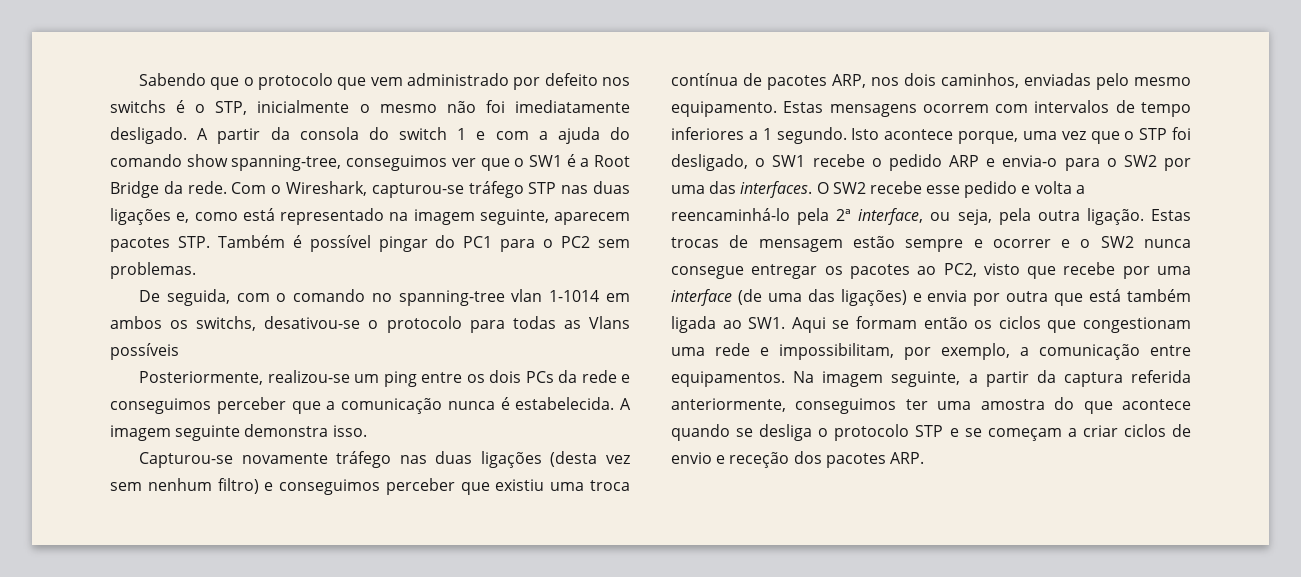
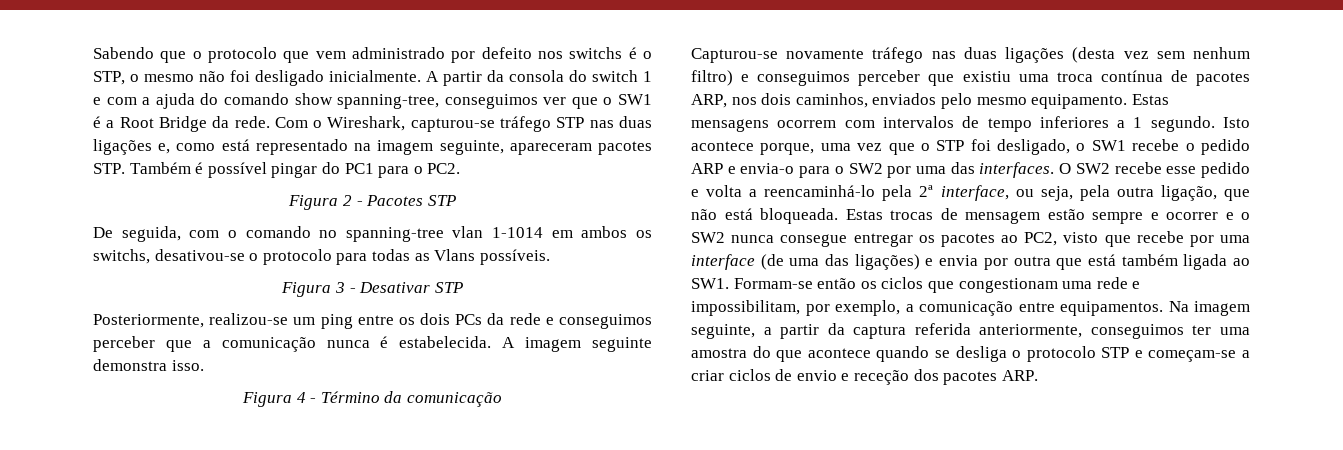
[257,100,350,113] inicialmente -> (125, 78) none
[515,100,630,113] [110,127,187,144] imediatamente desligado. -> [255,70,421,86] desligado inicialmente.
[554,212,630,225] aparecem -> [509,143,592,155] apareceram
[561,236,630,248] [110,262,196,279] PC2 sem problemas. -> [427,163,461,174] [288,195,456,210] PC2. // Figura 2 - Pacotes STP
[110,343,179,360] possíveis -> [479,249,550,265] [281,282,463,297] possíveis. // Figura 3 - Desativar STP
(367, 431) none -> [242,391,502,407] // Figura 4 - Término da comunicação
[1023,73,1091,86] enviadas -> [872,93,937,105] enviados
[1086,208,1144,225] ligação. -> [1160,185,1250,201] [691,208,838,224] ligação, que não está bloqueada.
[791,316,917,333] Aqui se formam -> [733,278,813,289] Formam-se
[964,428,1062,441] se começam -> [1148,350,1237,362] começam-se

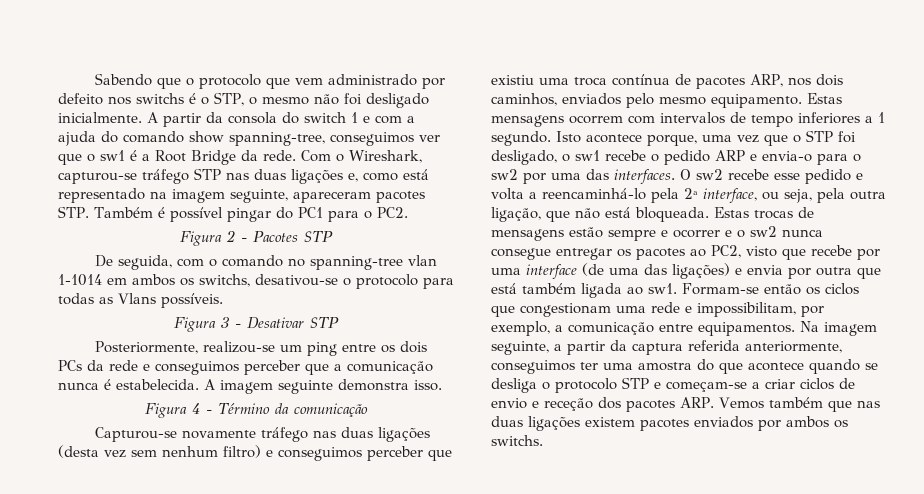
[618,94,652,105] SW1 -> [100,150,125,161] sw1
[1091,140,1126,151] SW1 -> [575,150,600,161] sw1
[848,163,883,174] SW2 -> [491,169,518,180] sw2
[1075,163,1110,174] SW2 -> [696,169,723,180] sw2
[965,211,1040,224] mensagem -> [491,229,564,241] mensagens
[691,232,725,243] SW2 -> [750,226,777,237] sw2
[691,278,729,289] SW1. -> [648,283,677,294] sw1.
(1038, 375) none -> [718,397,880,412] [491,416,848,431] [491,435,543,446] Vemos também que nas duas ligações existem pacotes enviados por ambos os switchs.

